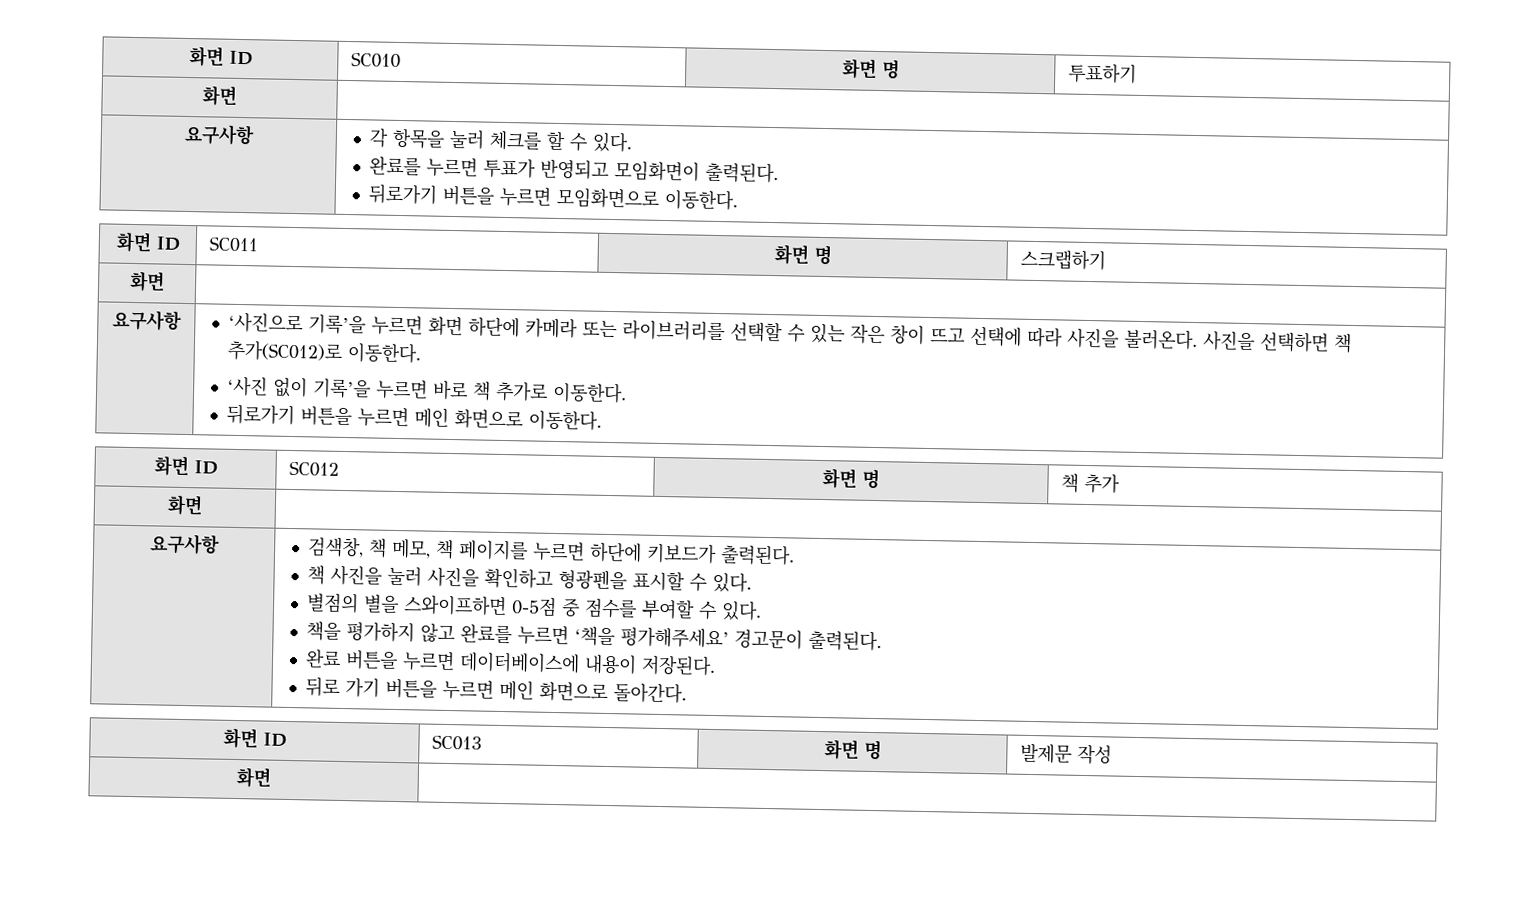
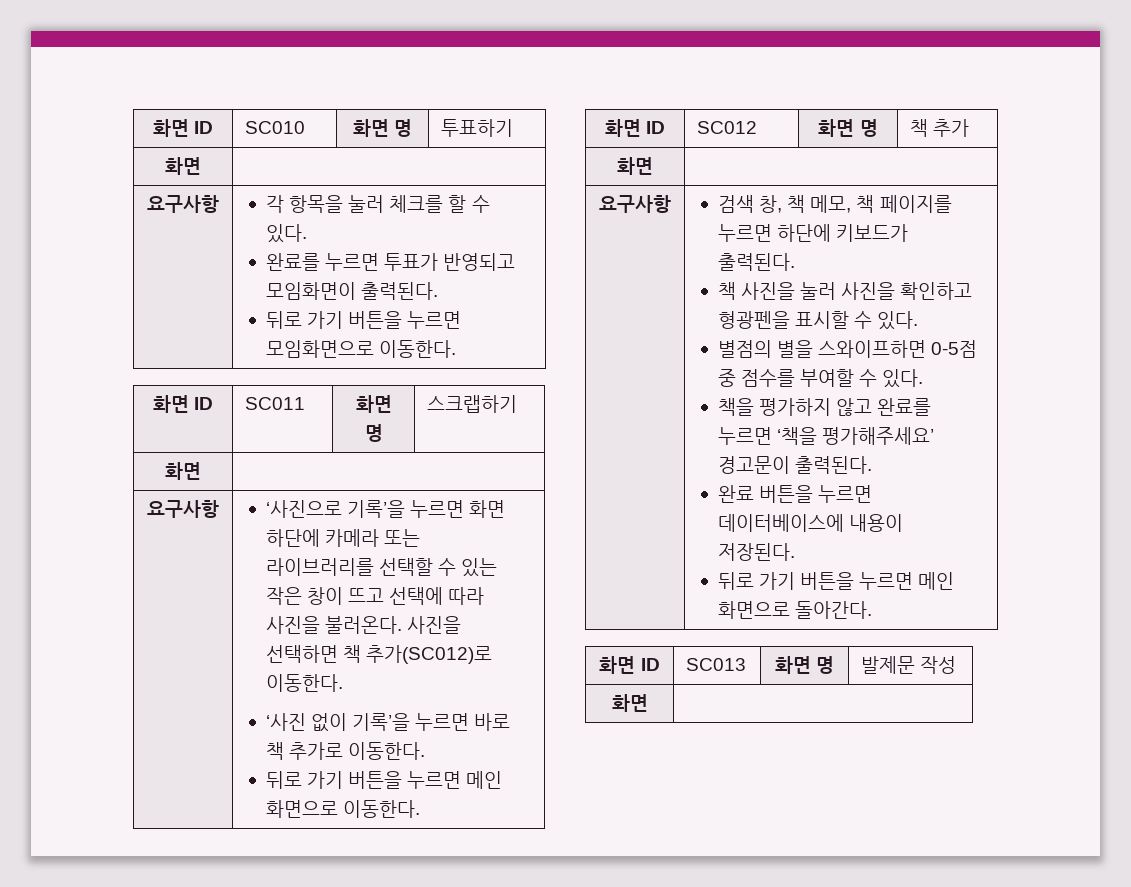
[367,183,438,205] 뒤로가기 -> [265,311,344,329] 뒤로 가기
[225,403,295,426] 뒤로가기 -> [265,771,344,789] 뒤로 가기
[306,536,364,558] 검색창, -> [717,195,783,213] 검색 창,

